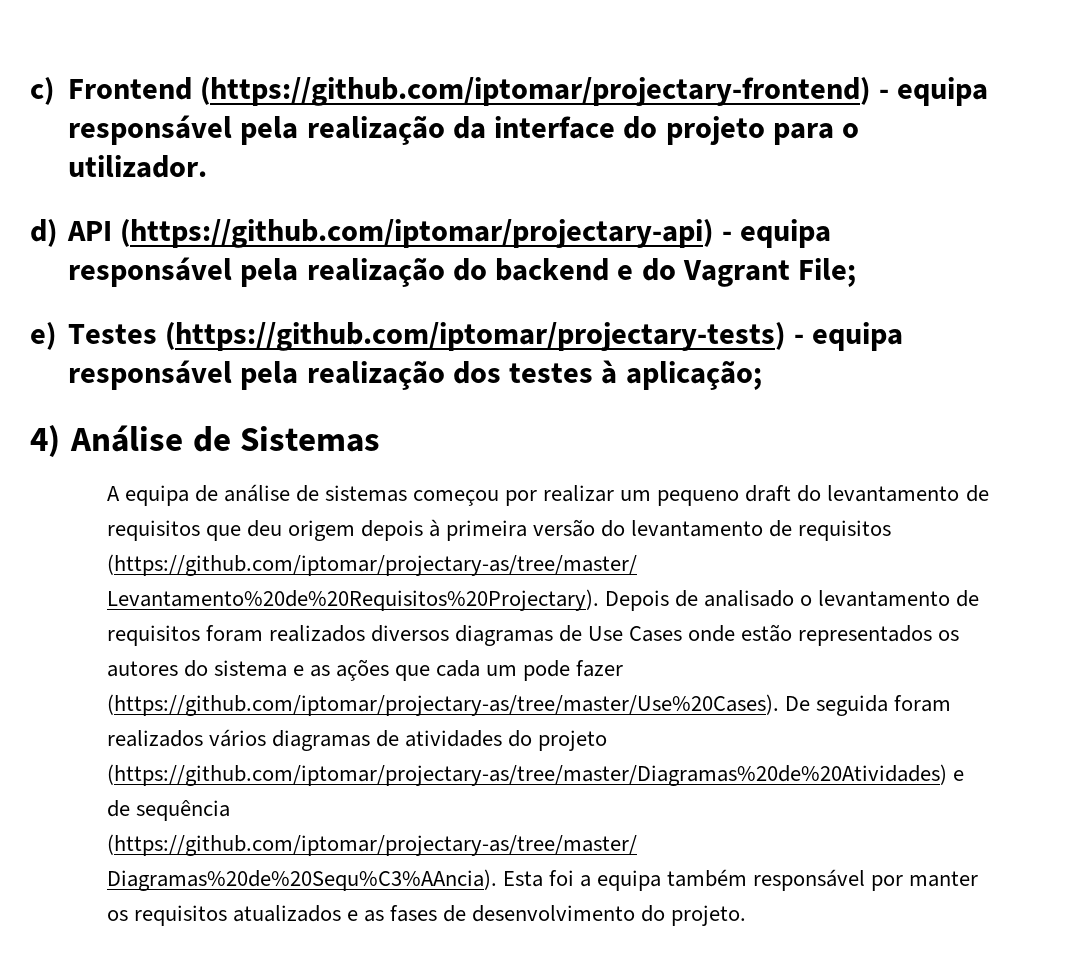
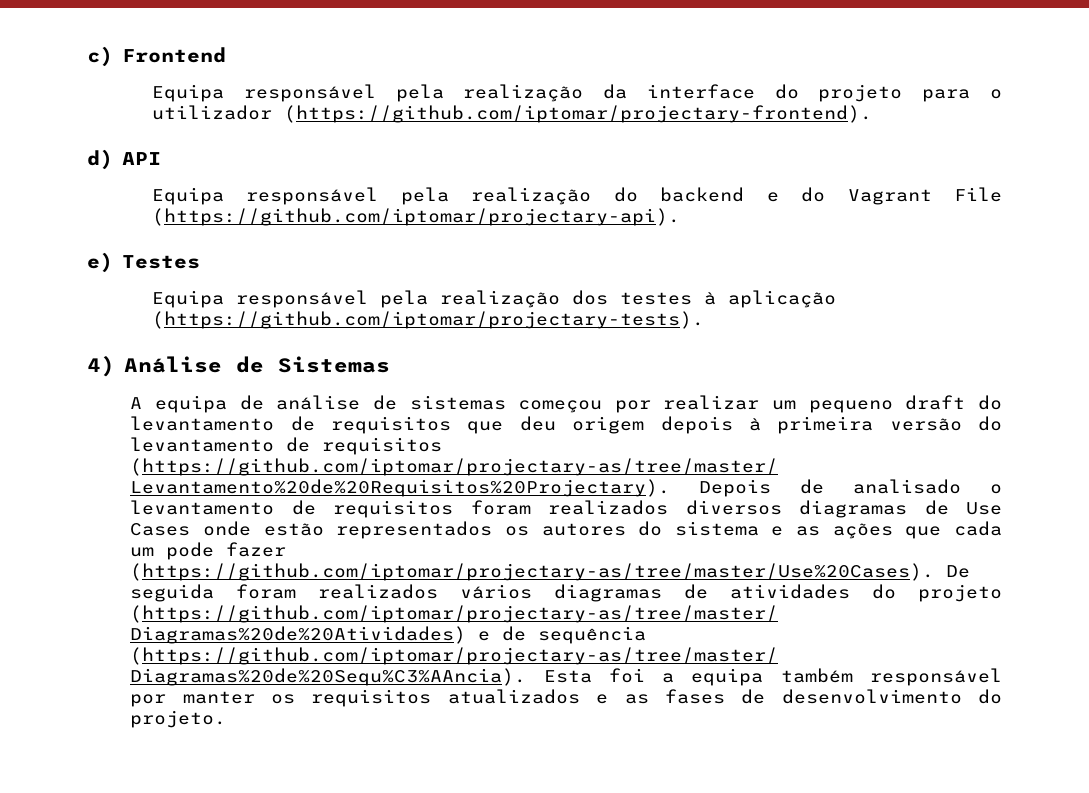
[200,77,988,106] (https://github.com/iptomar/projectary-frontend) - equipa -> [152,84,225,102] // Equipa
[68,155,208,178] utilizador. -> [152,105,873,123] utilizador (https://github.com/iptomar/projectary-frontend).
[120,219,831,248] (https://github.com/iptomar/projectary-api) - equipa -> [152,187,225,205] // Equipa
[798,258,857,287] File; -> [953,187,1002,202] [152,208,681,226] File (https://github.com/iptomar/projectary-api).
[165,322,903,351] (https://github.com/iptomar/projectary-tests) - equipa -> [152,290,225,308] // Equipa
[625,361,762,390] aplicação; -> [728,290,837,308] [152,311,705,329] aplicação (https://github.com/iptomar/projectary-tests).

